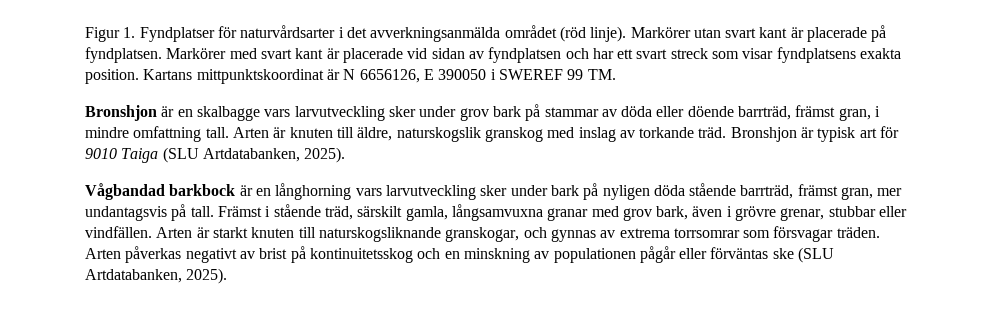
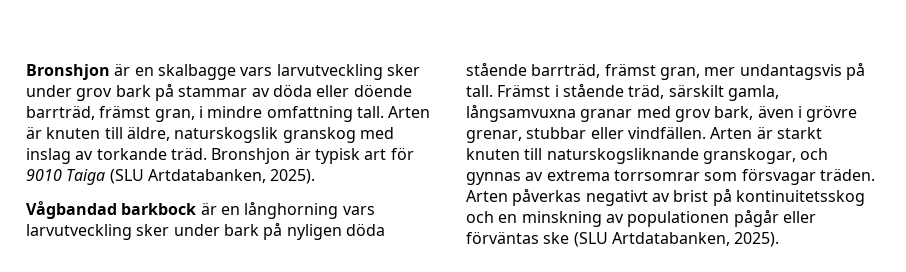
[85,25,887,42] [85,47,902,63] [85,69,616,84] Figur 1. Fyndplatser för naturvårdsarter i det avverkningsanmälda området (röd linje). Markörer utan svart kant är placerade på fyndplatsen. Markörer med svart kant är placerade vid sidan av fyndplatsen och har ett svart streck som visar fyndplatsens exakta position. Kartans mittpunktskoordinat är N 6656126, E 390050 i SWEREF 99 TM. // -> (26, 72) none

